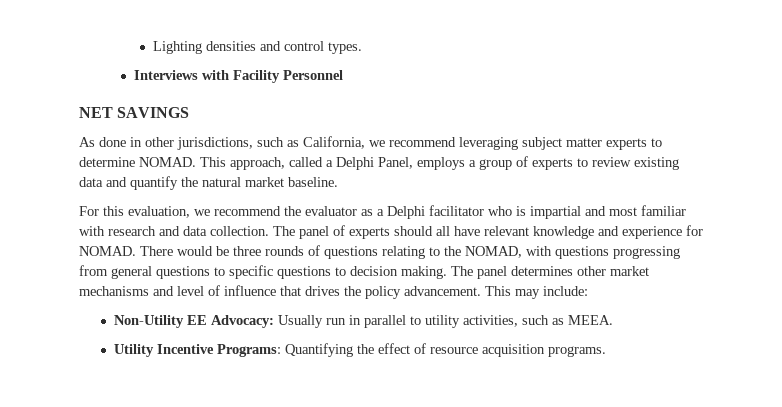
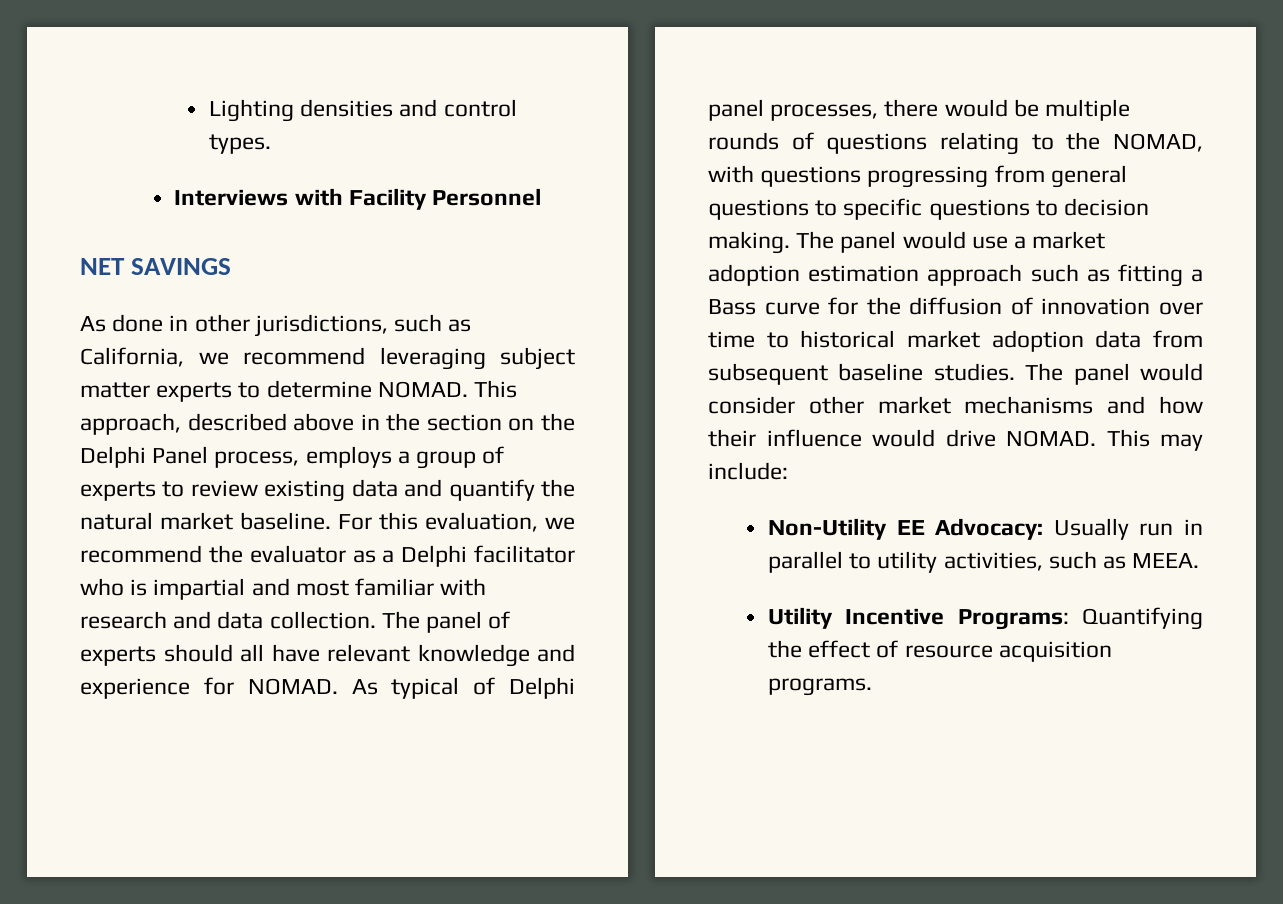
[289,157,413,170] called a Delphi Panel, -> [187,413,575,431] [80,446,300,468] described above in the section on the Delphi Panel process,
(338, 182) // -> (331, 521) none
[140,246,173,256] There -> [351,677,575,699] [708,99,939,121] As typical of Delphi panel processes, there
[233,246,261,256] three -> [1045,99,1131,121] multiple
[511,266,649,276] [79,285,481,299] determines other market mechanisms and level of influence that drives the policy advancement. -> [902,231,1106,249] [708,264,1203,287] [708,297,1203,315] [708,330,1203,352] [708,363,1203,385] [708,396,1203,414] [708,429,1096,447] would use a market adoption estimation approach such as fitting a Bass curve for the diffusion of innovation over time to historical market adoption data from subsequent baseline studies. The panel would consider other market mechanisms and how their influence would drive NOMAD.

